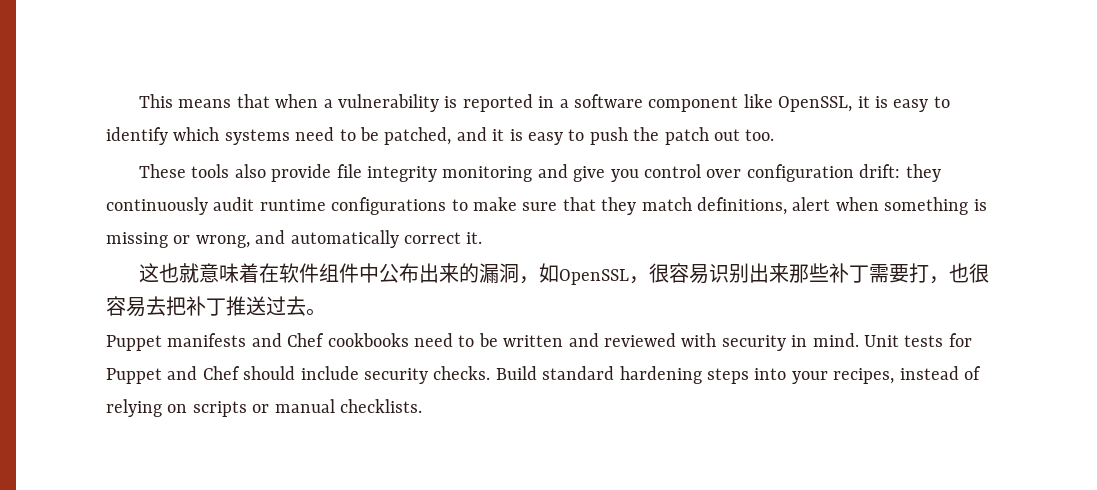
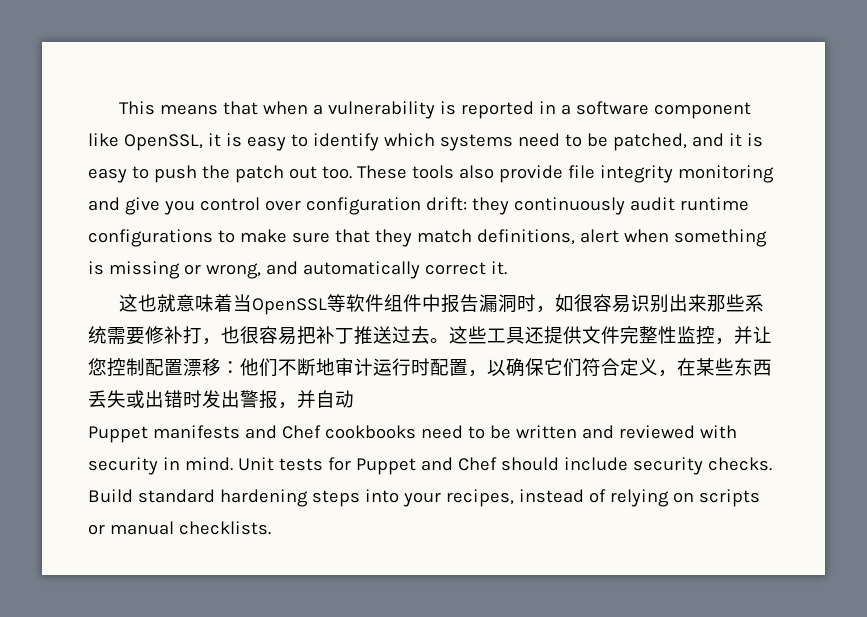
(775, 135) // -> (352, 172) none
[259,263,280,283] 在 -> [233,294,347,315] 当OpenSSL等
[379,263,650,285] 公布出来的漏洞，如OpenSSL， -> [441,294,575,313] 报告漏洞时，如
[829,263,910,283] 补丁需要 -> [745,294,765,312] [88,326,183,345] 系统需要修补
[146,296,166,316] 去 -> (297, 336) none
(326, 312) none -> [449,326,772,345] [88,358,772,377] [88,390,354,409] 这些工具还提供文件完整性监控，并让您控制配置漂移：他们不断地审计运行时配置，以确保它们符合定义，在某些东西丢失或出错时发出警报，并自动

